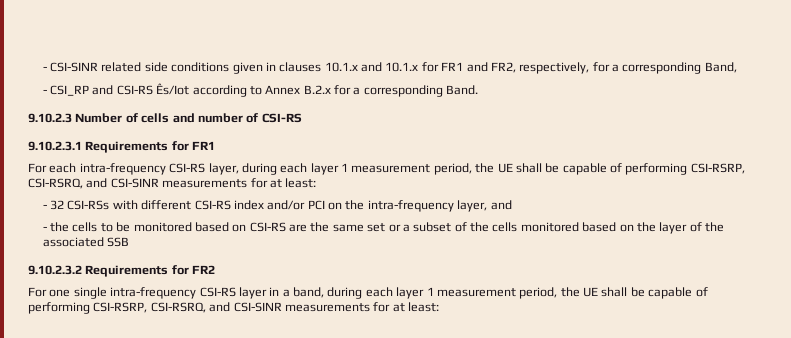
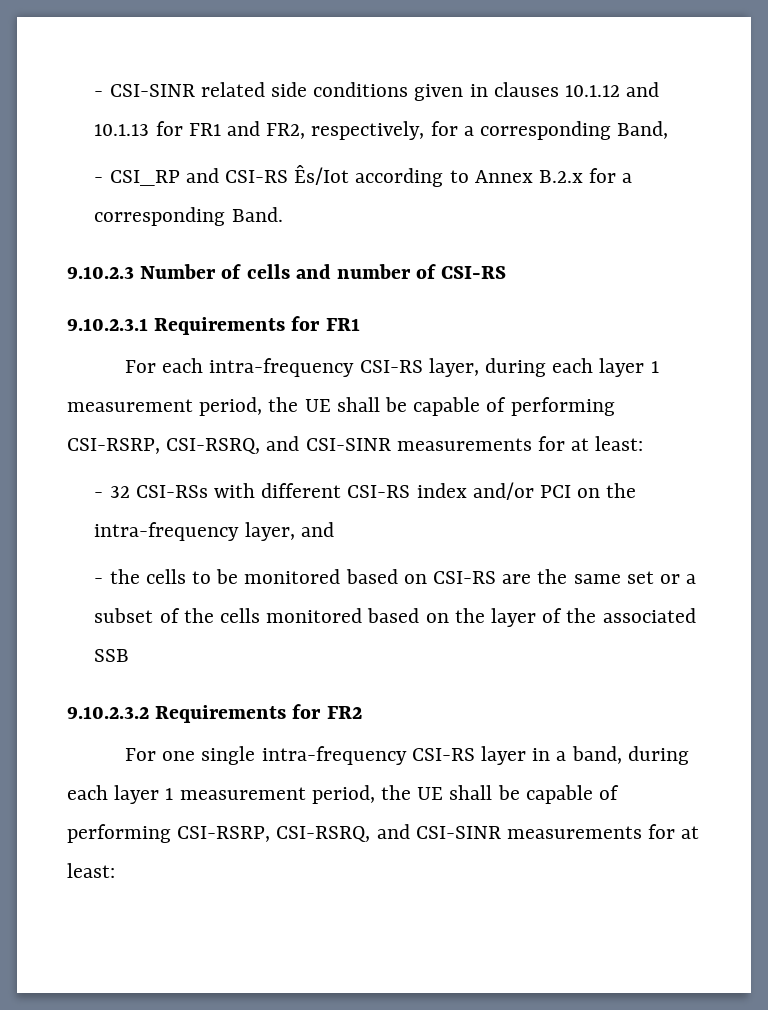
[324,62,419,72] 10.1.x and 10.1.x -> [564,82,660,97] [94,124,150,136] 10.1.12 and 10.1.13

